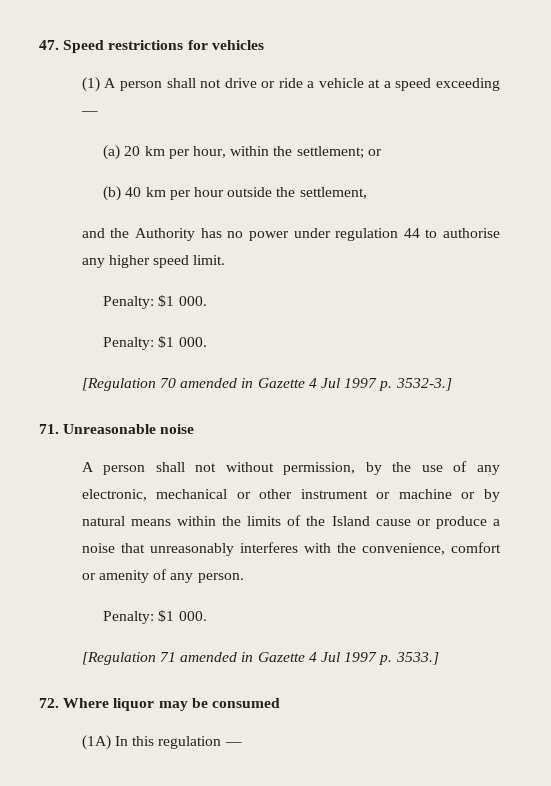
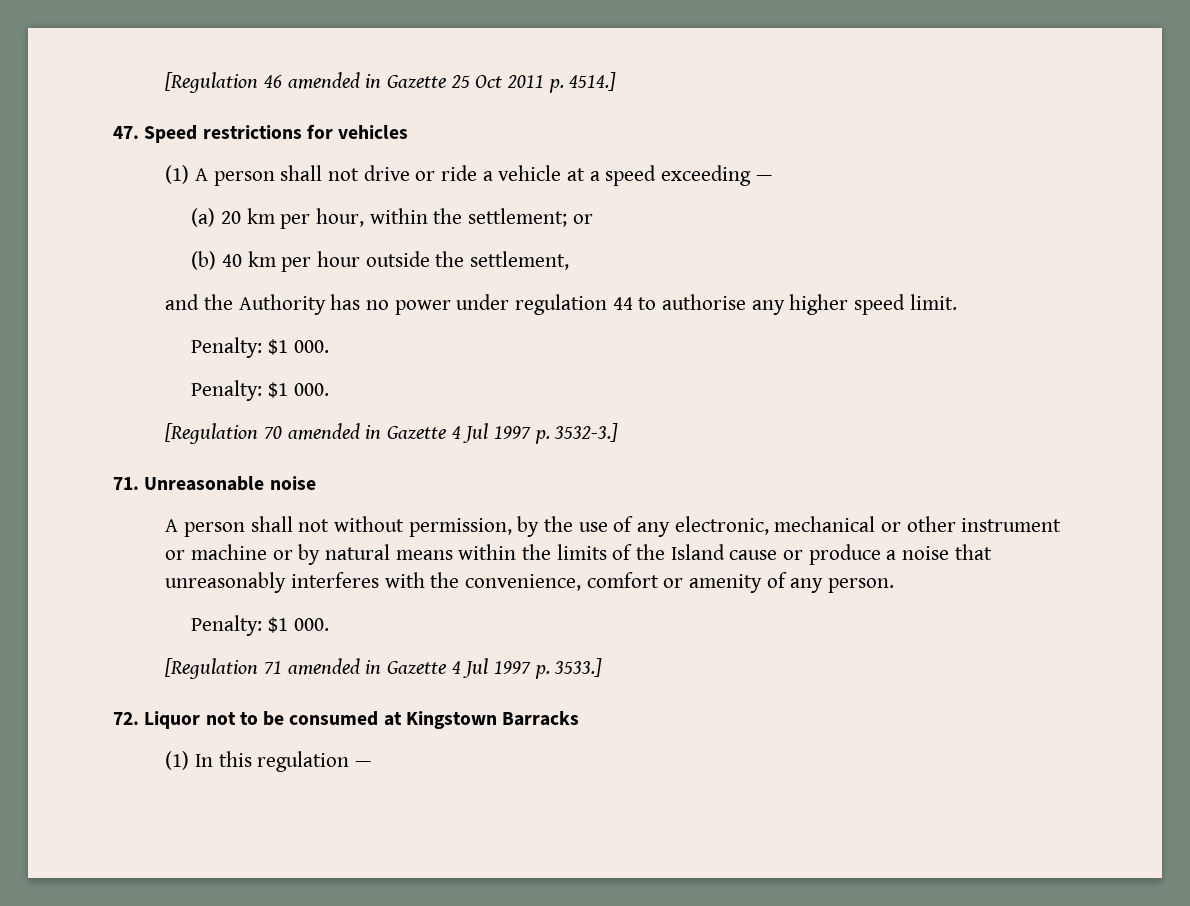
(39, 45) none -> [165,72,617,93] [Regulation 46 amended in Gazette 25 Oct 2011 p. 4514.] //
[63,698,188,711] Where liquor may -> [144,711,258,729] Liquor not to
[81,735,111,750] // (1A) -> [383,711,580,729] [165,751,190,770] at Kingstown Barracks // (1)

